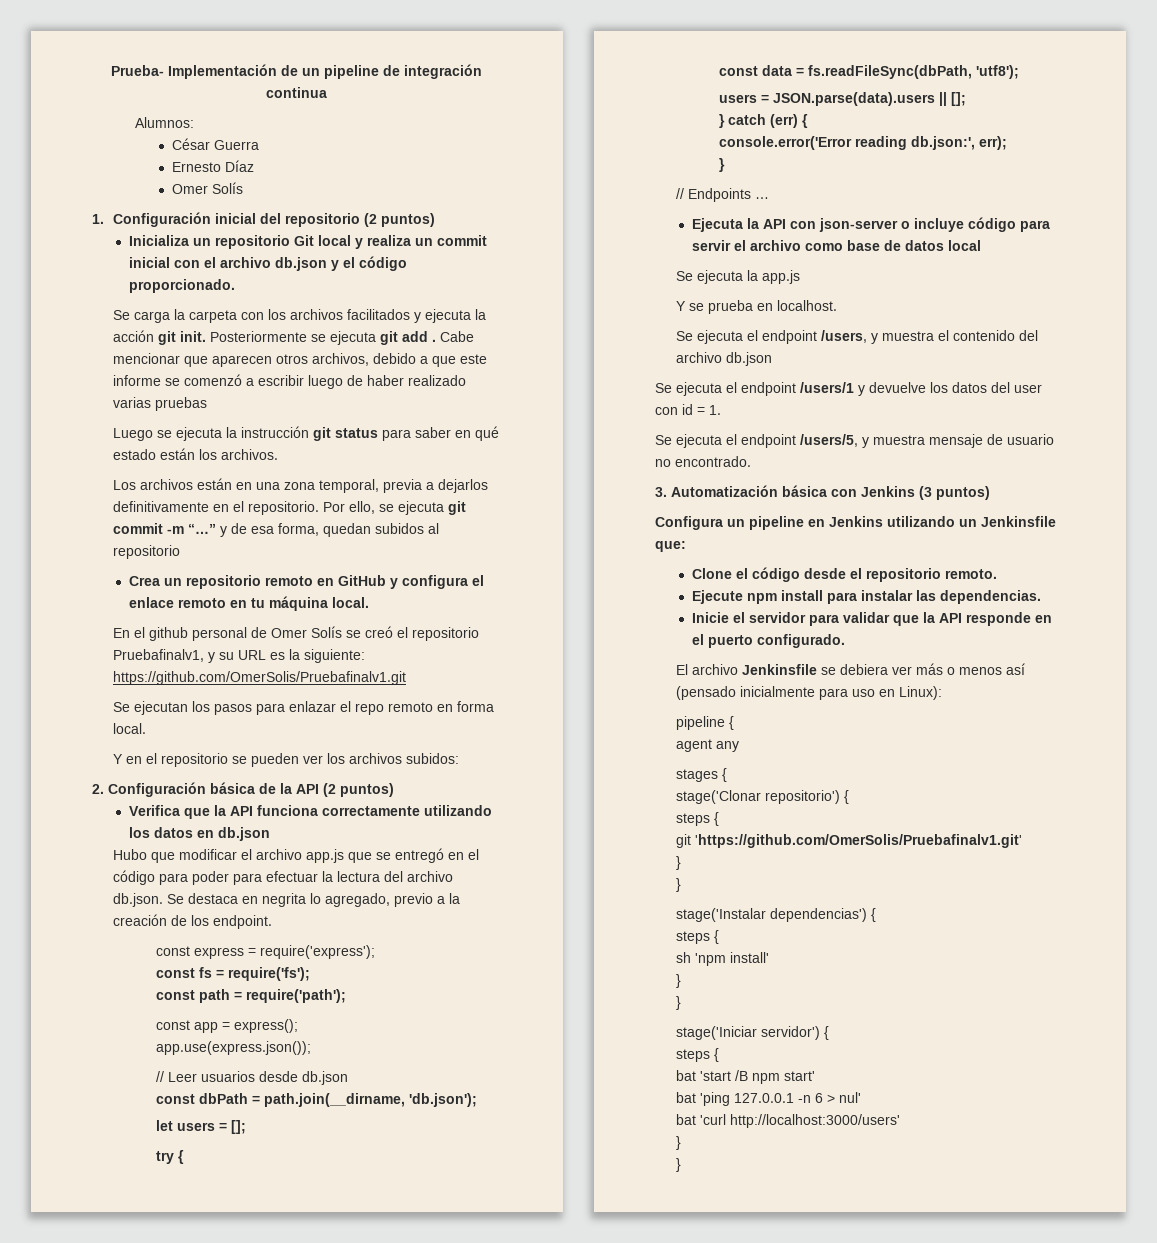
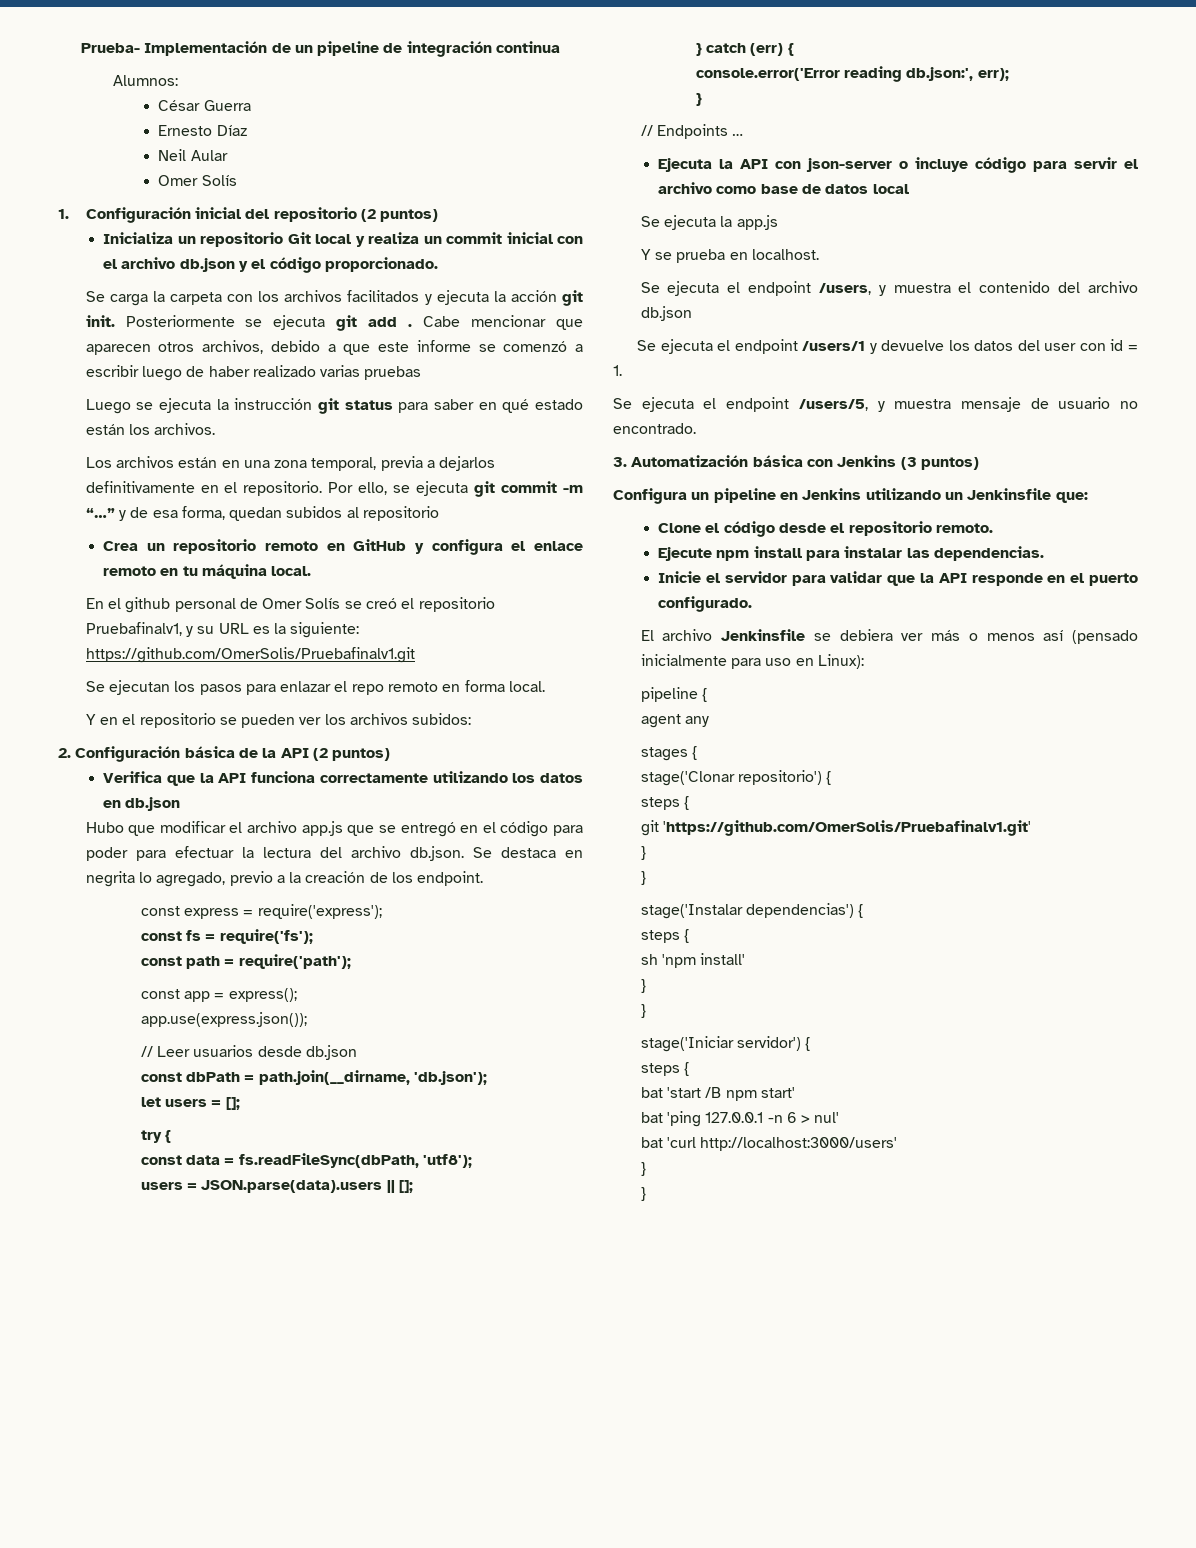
(254, 166) none -> [158,149,228,161] // Neil Aular

